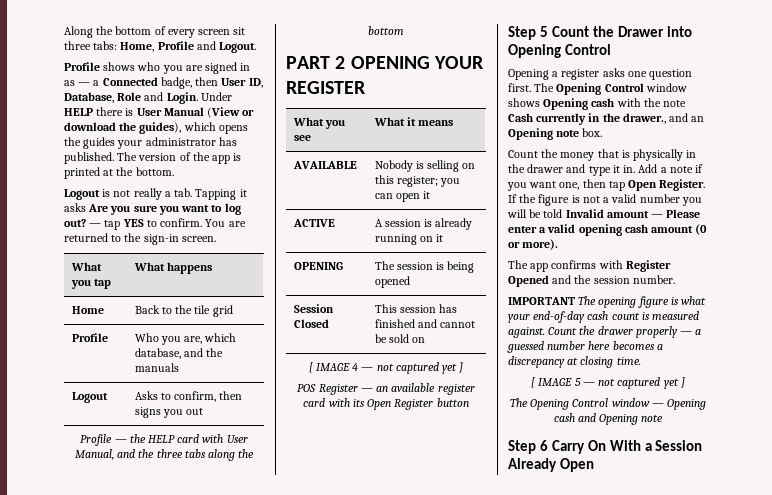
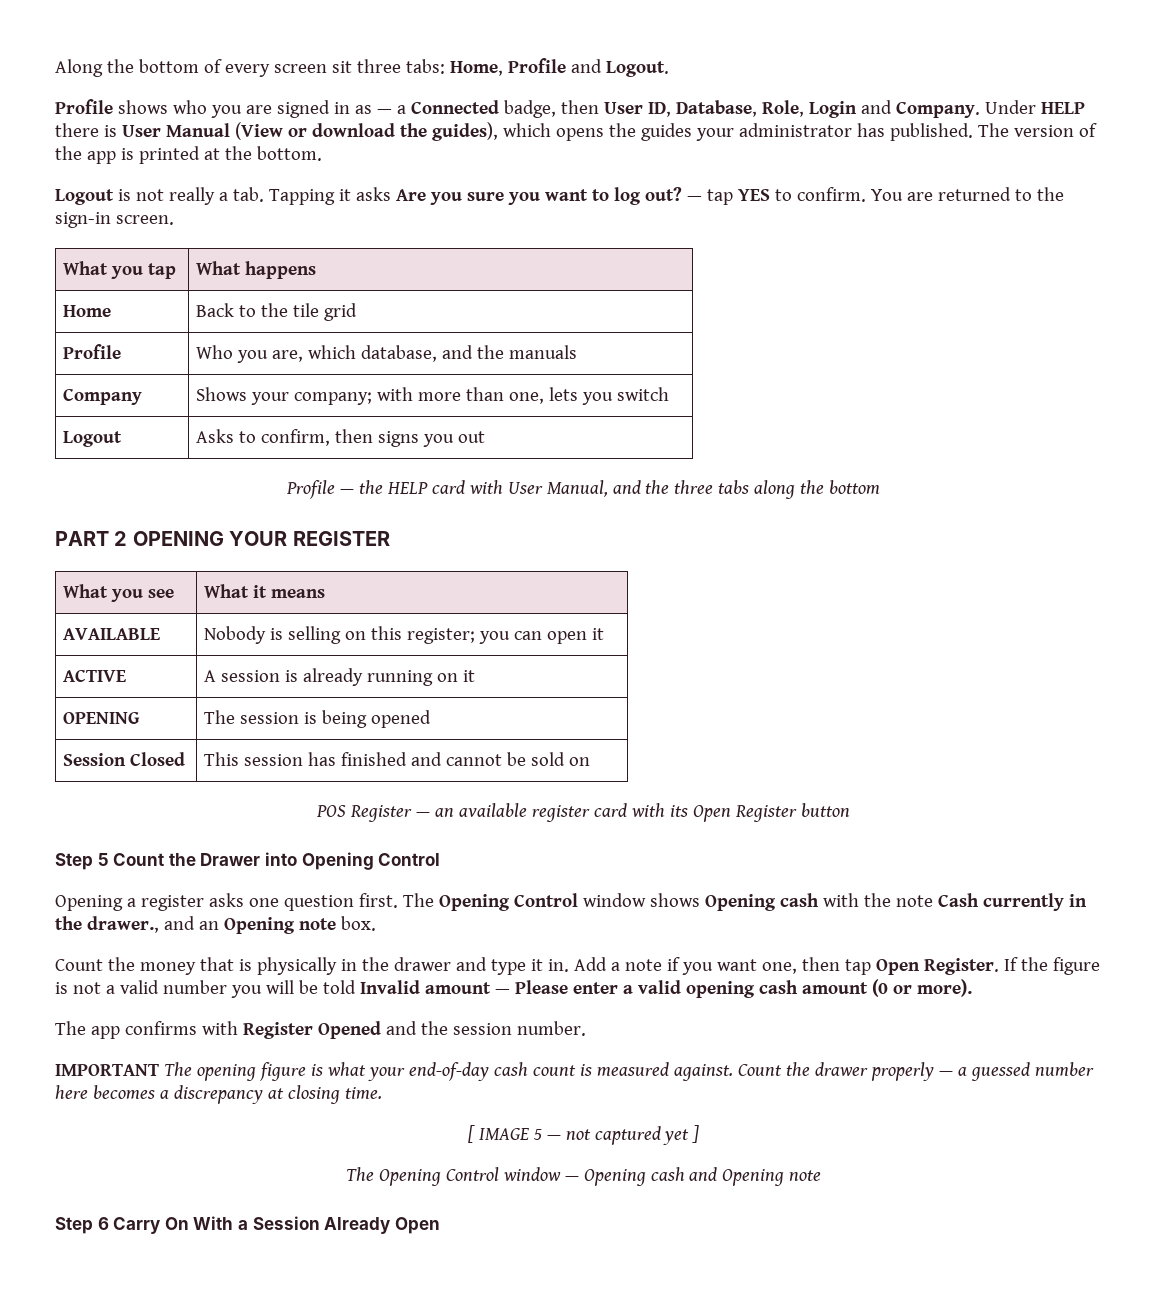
[117,92,198,104] Role and Login. -> [761,100,980,118] Role, Login and Company.
(179, 367) none -> [63,388,143,405] [196,387,670,405] // Company | Shows your company; with more than one, lets you switch
[308,362,464,374] // [ IMAGE 4 — not captured yet ] -> (591, 761) none

